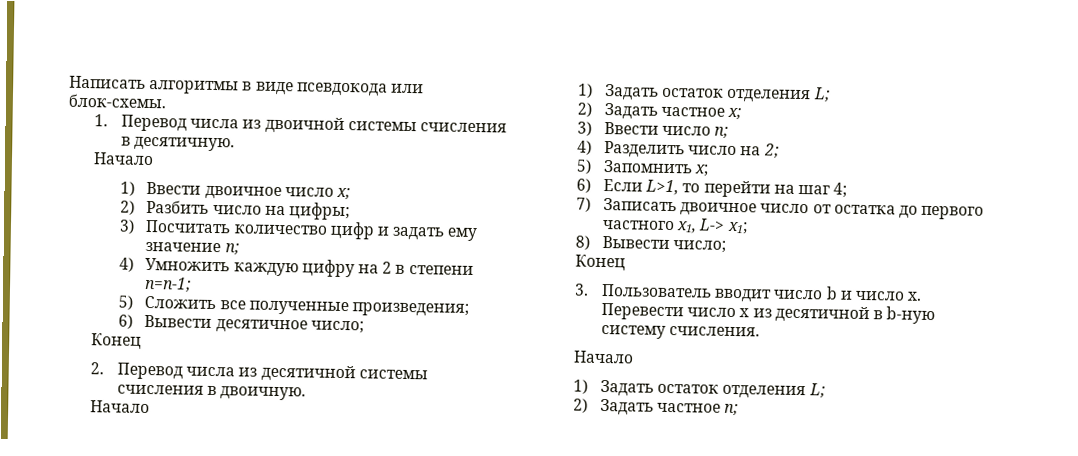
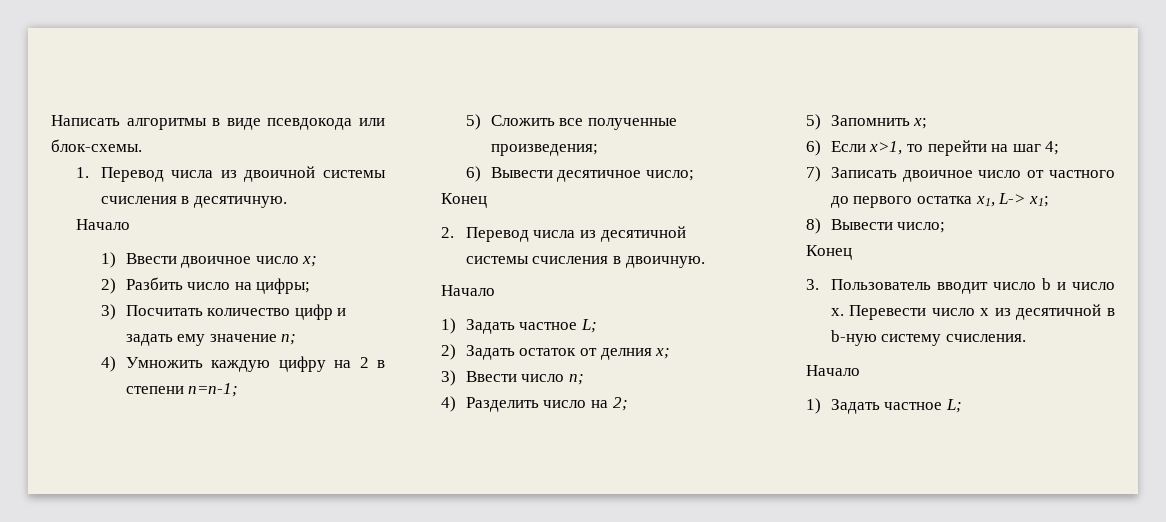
[662,87,830,104] [577,102,726,120] остаток отделения L; // 2) Задать частное -> [519,319,597,333] [440,344,652,360] частное L; // 2) Задать остаток от делния
[645,179,680,196] L>1, -> [869,141,903,155] х>1,
[833,204,896,215] остатка -> [1049,170,1115,178] частного
[601,219,675,231] частного -> [916,196,972,204] остатка
[657,383,825,400] [573,398,739,417] остаток отделения L; // 2) Задать частное n; -> [884,399,962,413] частное L;

